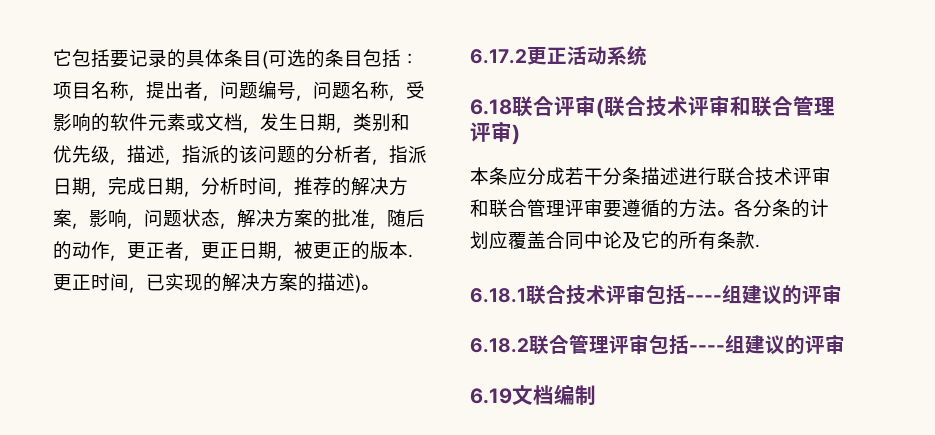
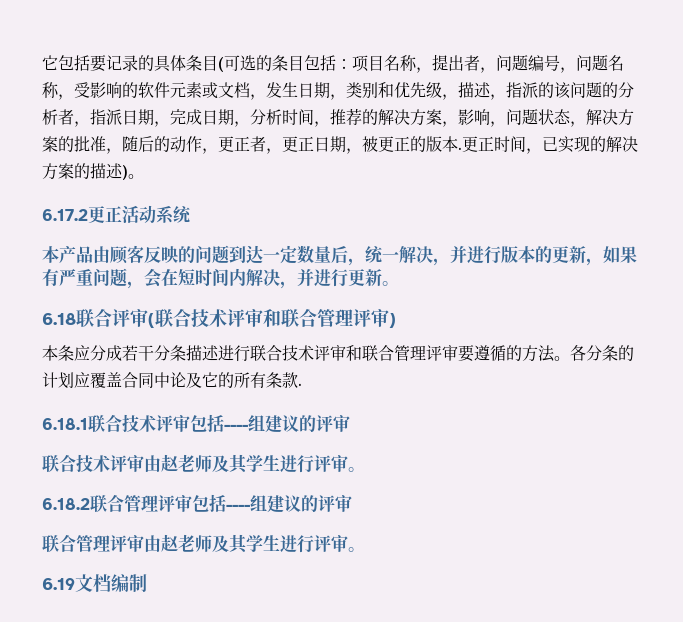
(647, 55) none -> [42,245,637,266] [42,268,399,289] // 本产品由顾客反映的问题到达一定数量后，统一解决，并进行版本的更新，如果有严重问题，会在短时间内解决，并进行更新。
(842, 294) none -> [42,454,365,474] // 联合技术评审由赵老师及其学生进行评审。
(845, 344) none -> [42,534,365,554] // 联合管理评审由赵老师及其学生进行评审。

